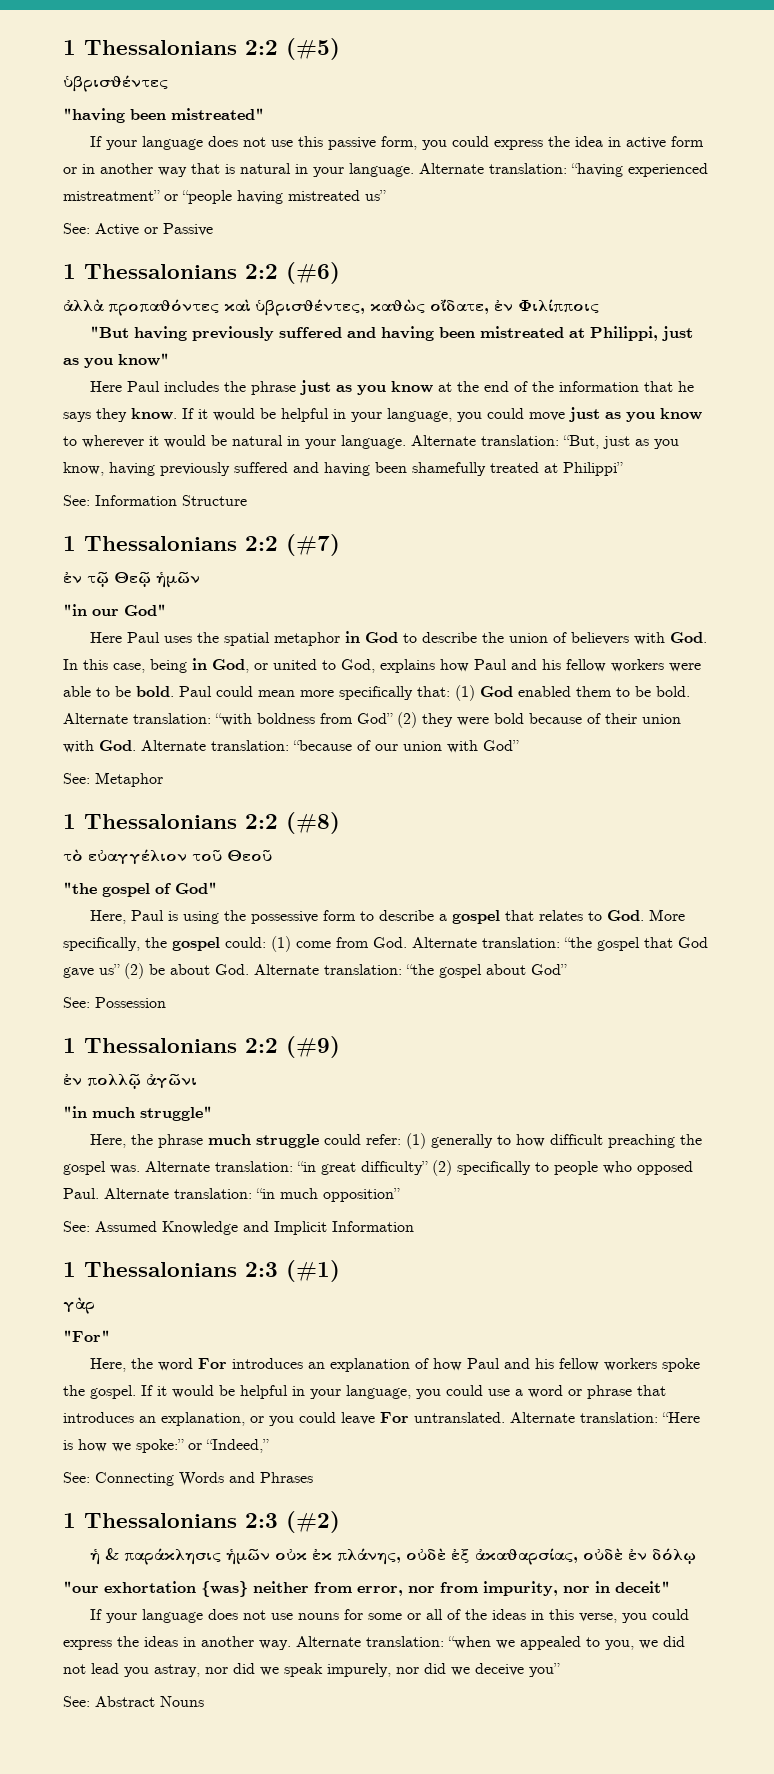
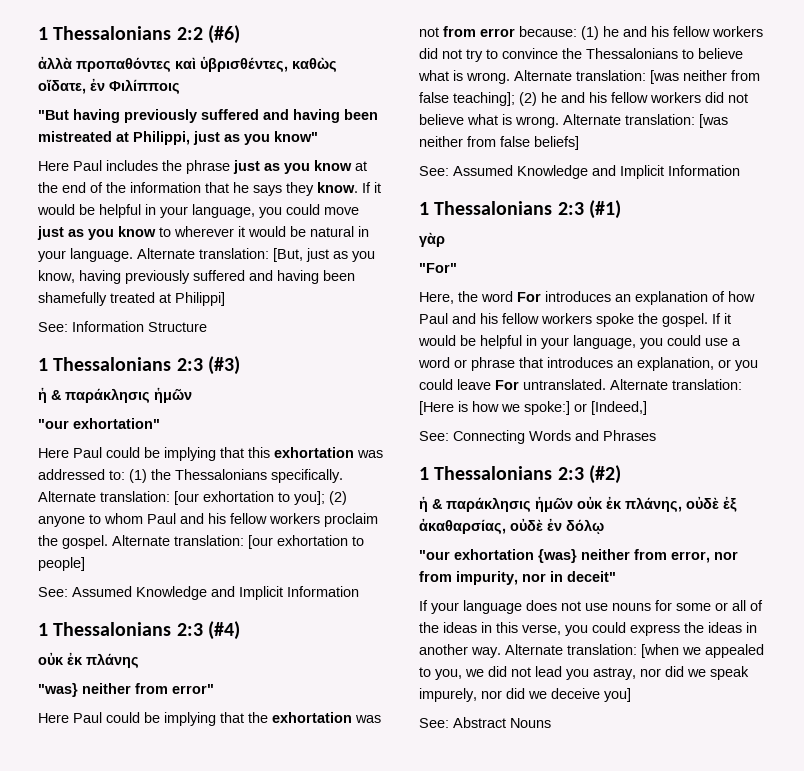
[63,38,340,60] [63,75,168,92] [63,108,264,123] [89,136,704,150] [63,163,708,177] [63,190,386,204] [63,223,213,236] [63,264,278,279] 1 Thessalonians 2:2 (#5) // ὑβρισθέντες // "having been mistreated" // If your language does not use this passive form, you could express the idea in active form or in another way that is natural in your language. Alternate translation: “having experienced mistreatment” or “people having mistreated us” // See: Active or Passive // 1 Thessalonians 2:2 -> [38,26,203,40] 1 Thessalonians 2:2
[563,435,599,449] “But, -> [273,248,303,262] [But,
[563,462,623,476] Philippi” -> [175,292,225,306] Philippi]
[245,534,340,556] [63,572,200,588] [63,604,166,616] [89,631,707,646] [63,658,701,673] [63,685,690,701] [63,712,681,728] [63,740,519,753] [63,772,163,787] [63,812,340,834] [63,849,272,864] [63,882,217,897] [89,909,685,924] [63,936,708,952] [63,963,567,979] [63,997,166,1008] [63,1036,340,1058] [63,1074,197,1089] [63,1106,212,1121] [89,1133,702,1149] [63,1160,693,1176] [63,1188,400,1202] 2:2 (#7) // ἐν τῷ Θεῷ ἡμῶν // "in our God" // Here Paul uses the spatial metaphor in God to describe the union of believers with God. In this case, being in God, or united to God, explains how Paul and his fellow workers were able to be bold. Paul could mean more specifically that: (1) God enabled them to be bold. Alternate translation: “with boldness from God” (2) they were bold because of their union with God. Alternate translation: “because of our union with God” // See: Metaphor // 1 Thessalonians 2:2 (#8) // τὸ εὐαγγέλιον τοῦ Θεοῦ // "the gospel of God" // Here, Paul is using the possessive form to describe a gospel that relates to God. More specifically, the gospel could: (1) come from God. Alternate translation: “the gospel that God gave us” (2) be about God. Alternate translation: “the gospel about God” // See: Possession // 1 Thessalonians 2:2 (#9) // ἐν πολλῷ ἀγῶνι // "in much struggle" // Here, the phrase much struggle could refer: (1) generally to how difficult preaching the gospel was. Alternate translation: “in great difficulty” (2) specifically to people who opposed Paul. Alternate translation: “in much opposition” -> [176,356,240,375] [38,387,192,403] [38,418,160,429] [38,447,383,461] [38,469,343,483] [38,491,347,505] [38,513,378,527] [38,535,364,549] [38,557,85,571] [38,586,359,600] [38,621,240,640] [38,652,139,668] [38,683,214,697] [38,712,381,726] [419,26,763,40] [419,48,743,62] [418,70,760,84] [419,92,748,106] [419,114,728,128] [419,136,579,150] 2:3 (#3) // ἡ & παράκλησις ἡμῶν // "our exhortation" // Here Paul could be implying that this exhortation was addressed to: (1) the Thessalonians specifically. Alternate translation: [our exhortation to you]; (2) anyone to whom Paul and his fellow workers proclaim the gospel. Alternate translation: [our exhortation to people] // See: Assumed Knowledge and Implicit Information // 1 Thessalonians 2:3 (#4) // οὐκ ἐκ πλάνης // "was} neither from error" // Here Paul could be implying that the exhortation was not from error because: (1) he and his fellow workers did not try to convince the Thessalonians to believe what is wrong. Alternate translation: [was neither from false teaching]; (2) he and his fellow workers did not believe what is wrong. Alternate translation: [was neither from false beliefs]
[662,1412,700,1423] “Here -> [419,401,454,415] [Here
[136,1439,269,1453] spoke:” or “Indeed,” -> [524,401,647,415] spoke:] or [Indeed,]
[448,1636,491,1649] “when -> [641,644,679,658] [when
[529,1663,560,1677] you” -> [604,688,631,702] you]

